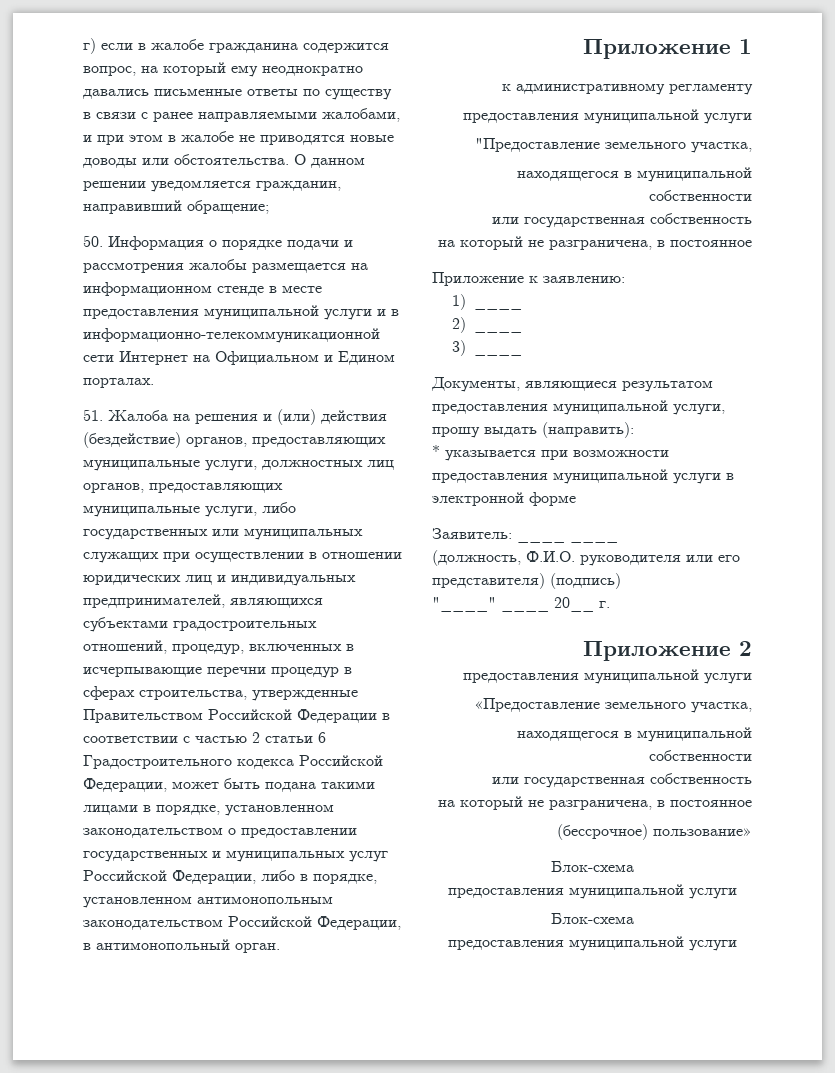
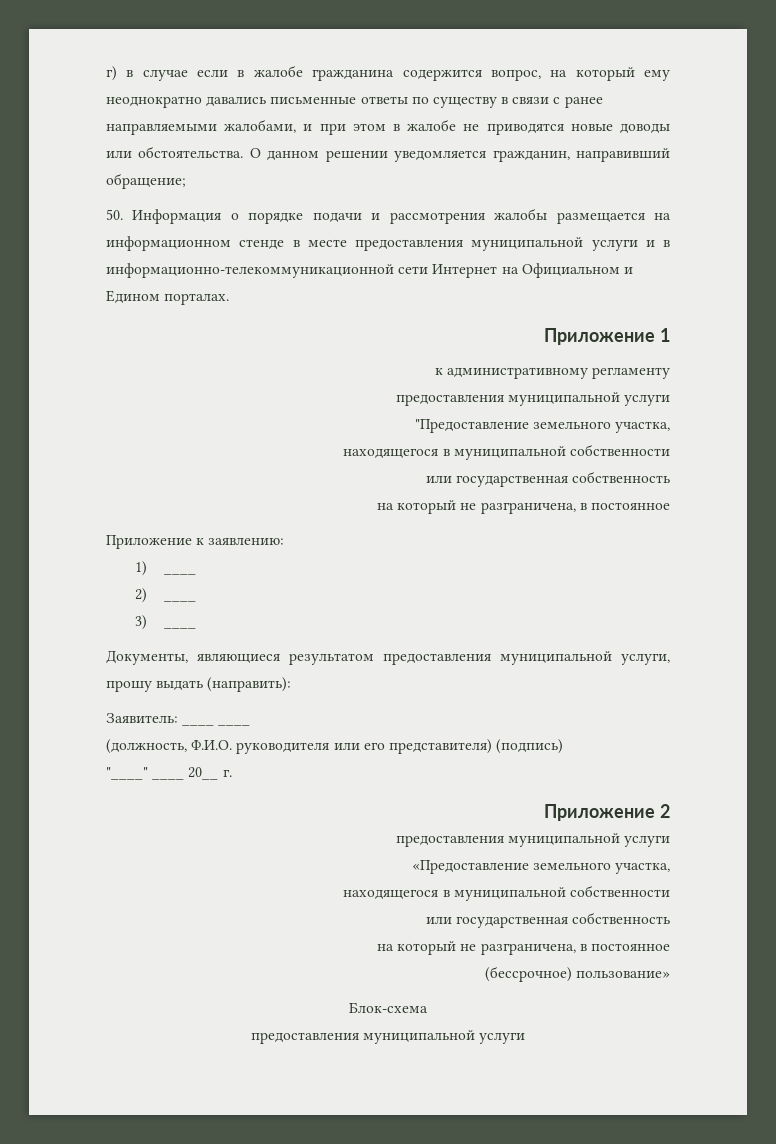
(96, 46) none -> [126,70,188,81] в случае
[83,409,387,425] [83,432,386,448] [83,459,394,471] [83,483,283,493] [83,502,296,517] [83,528,363,540] [83,552,402,563] [83,575,356,586] [83,594,323,608] [83,617,317,632] [83,640,354,655] [83,667,352,678] [83,686,358,701] [83,709,390,723] [83,732,326,743] [83,755,383,769] [83,778,375,792] [83,804,334,816] [83,827,357,838] [83,850,388,862] [83,870,377,884] [83,896,333,908] [83,916,401,930] [83,939,280,953] // 51. Жалоба на решения и (или) действия (бездействие) органов, предоставляющих муниципальные услуги, должностных лиц органов, предоставляющих муниципальные услуги, либо государственных или муниципальных служащих при осуществлении в отношении юридических лиц и индивидуальных предпринимателей, являющихся субъектами градостроительных отношений, процедур, включенных в исчерпывающие перечни процедур в сферах строительства, утвержденные Правительством Российской Федерации в соответствии с частью 2 статьи 6 Градостроительного кодекса Российской Федерации, может быть подана такими лицами в порядке, установленном законодательством о предоставлении государственных и муниципальных услуг Российской Федерации, либо в порядке, установленном антимонопольным законодательством Российской Федерации, в антимонопольный орган. -> (230, 299) none
[432,445,669,461] [432,469,734,484] [432,492,576,506] // * указывается при возможности предоставления муниципальной услуги в электронной форме -> (292, 684) none
[550,913,634,924] [447,936,737,951] // Блок-схема // предоставления муниципальной услуги -> (526, 1038) none

